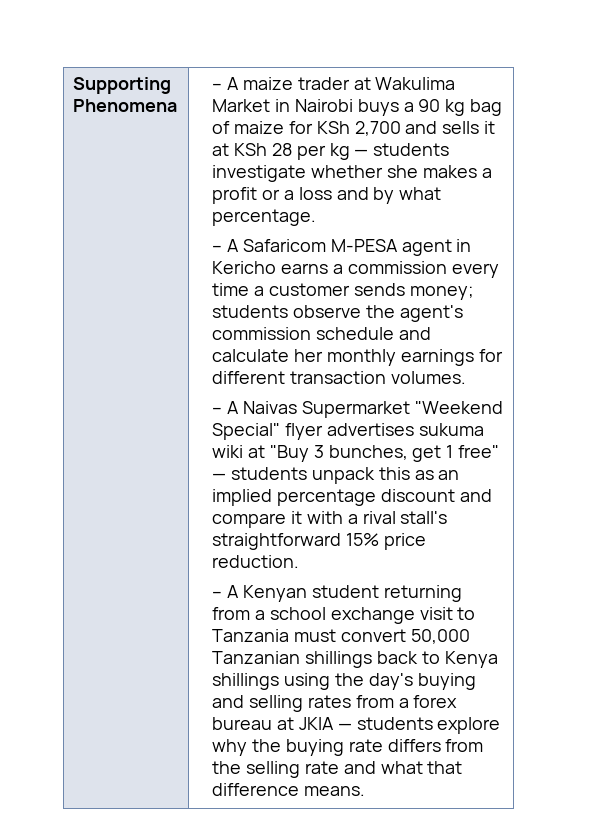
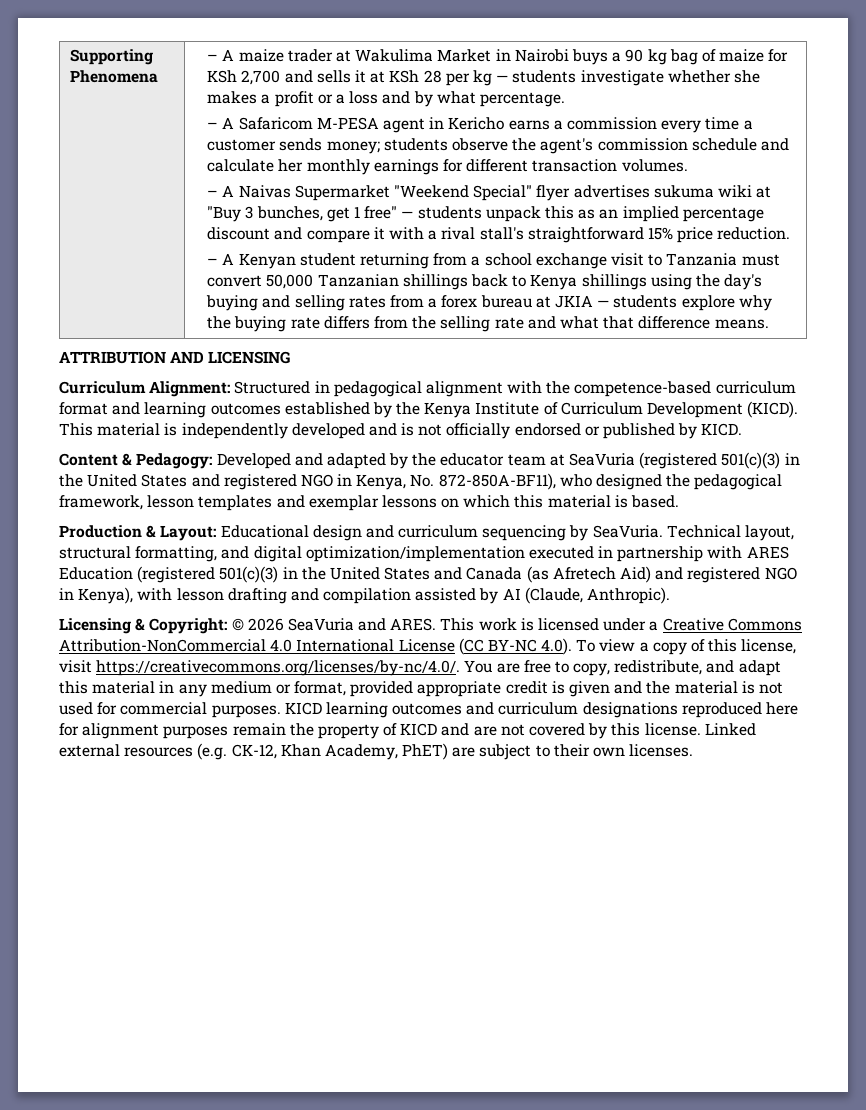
(365, 791) none -> [59,351,291,364] [59,381,796,397] [59,401,799,418] [59,423,743,439] [59,452,800,469] [59,473,783,490] [59,495,680,511] [59,525,795,541] [59,546,789,562] [59,566,797,583] [59,587,671,604] [59,618,802,634] [59,638,797,655] [59,660,781,676] [59,681,783,697] [59,702,799,718] [59,723,756,739] [59,743,694,760] // ATTRIBUTION AND LICENSING // Curriculum Alignment: Structured in pedagogical alignment with the competence-based curriculum format and learning outcomes established by the Kenya Institute of Curriculum Development (KICD). This material is independently developed and is not officially endorsed or published by KICD. // Content & Pedagogy: Developed and adapted by the educator team at SeaVuria (registered 501(c)(3) in the United States and registered NGO in Kenya, No. 872-850A-BF11), who designed the pedagogical framework, lesson templates and exemplar lessons on which this material is based. // Production & Layout: Educational design and curriculum sequencing by SeaVuria. Technical layout, structural formatting, and digital optimization/implementation executed in partnership with ARES Education (registered 501(c)(3) in the United States and Canada (as Afretech Aid) and registered NGO in Kenya), with lesson drafting and compilation assisted by AI (Claude, Anthropic). // Licensing & Copyright: © 2026 SeaVuria and ARES. This work is licensed under a Creative Commons Attribution-NonCommercial 4.0 International License (CC BY-NC 4.0). To view a copy of this license, visit https://creativecommons.org/licenses/by-nc/4.0/. You are free to copy, redistribute, and adapt this material in any medium or format, provided appropriate credit is given and the material is not used for commercial purposes. KICD learning outcomes and curriculum designations reproduced here for alignment purposes remain the property of KICD and are not covered by this license. Linked external resources (e.g. CK-12, Khan Academy, PhET) are subject to their own licenses.

